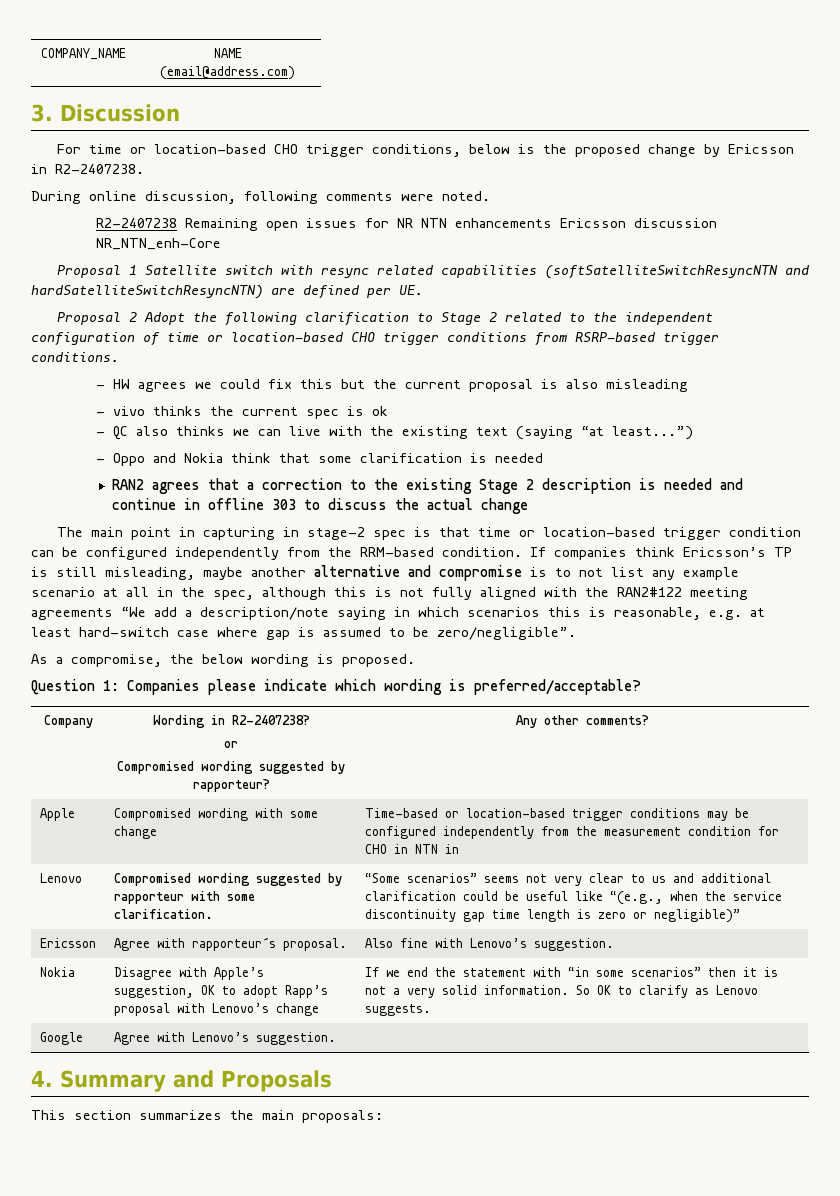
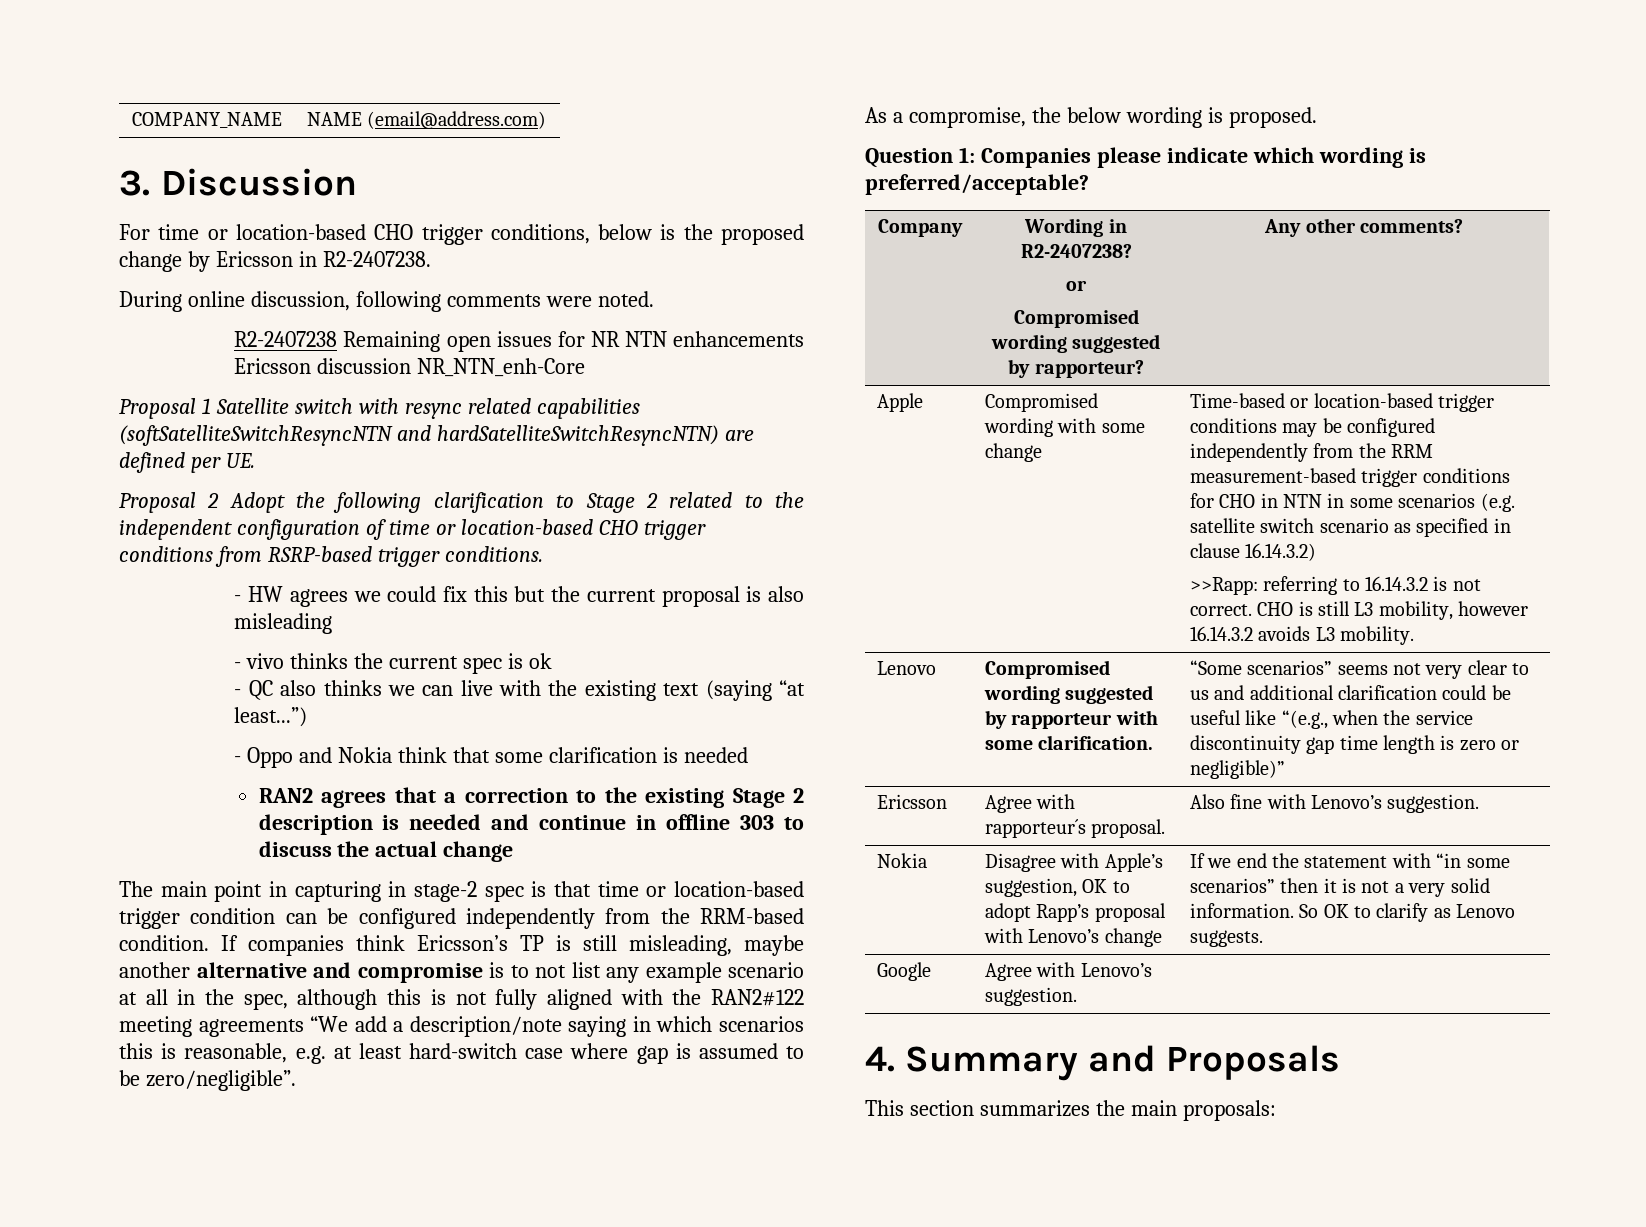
[603,826,751,836] measurement condition -> [1391,444,1434,458] [1189,468,1510,487] RRM measurement-based trigger conditions
(459, 849) none -> [1349,493,1515,512] [1189,518,1511,537] [1189,543,1317,561] [1189,576,1481,595] [1189,601,1529,620] [1189,626,1415,645] some scenarios (e.g. satellite switch scenario as specified in clause 16.14.3.2) // >>Rapp: referring to 16.14.3.2 is not correct. CHO is still L3 mobility, however 16.14.3.2 avoids L3 mobility.

